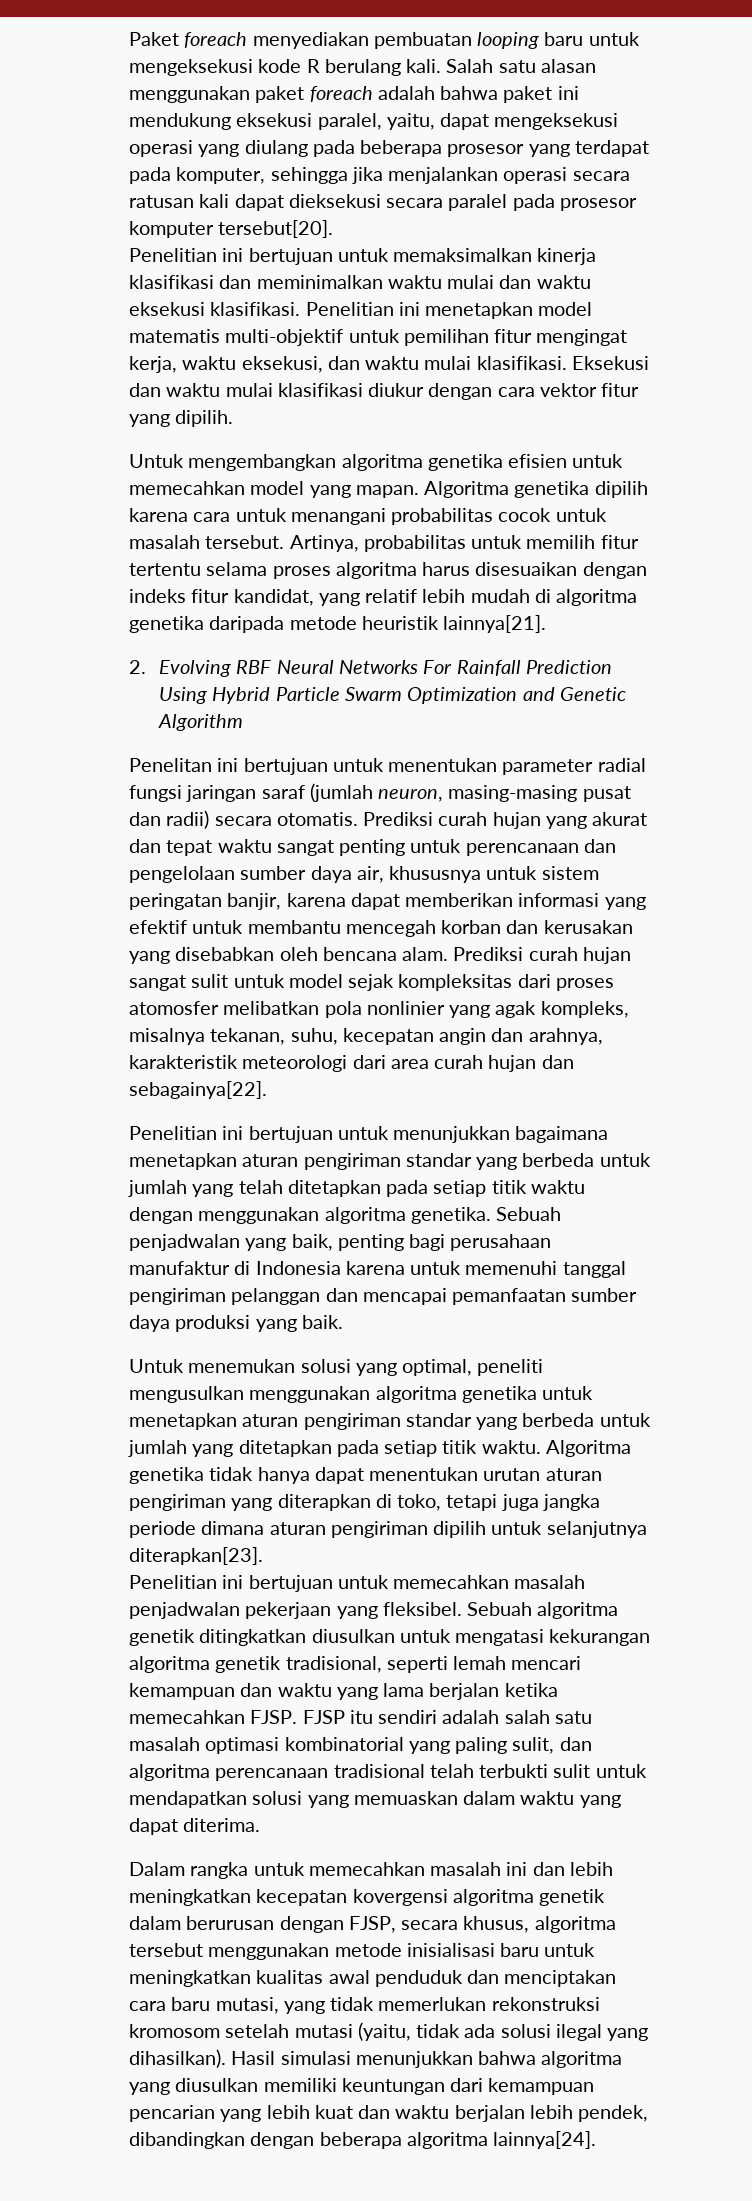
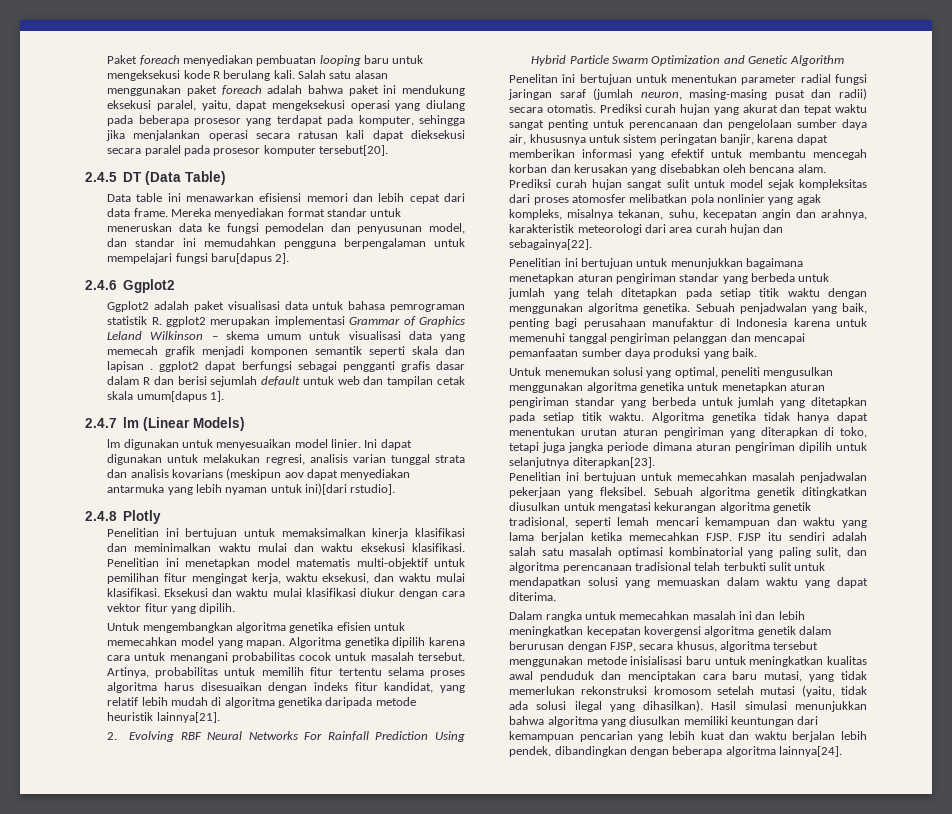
(334, 229) none -> [85,171,227,185] [107,193,465,204] [107,208,402,219] [107,223,465,234] [107,238,465,249] [107,253,290,264] [85,279,176,293] [107,301,465,312] [107,316,465,327] [107,331,466,342] [107,346,466,357] [107,361,466,372] [107,376,466,387] [107,391,224,402] [85,417,246,431] [107,439,412,450] [107,454,465,465] [107,468,411,480] [107,483,396,495] [85,510,162,524] // 2.4.5 DT (Data Table) // Data table ini menawarkan efisiensi memori dan lebih cepat dari data frame. Mereka menyediakan format standar untuk meneruskan data ke fungsi pemodelan dan penyusunan model, dan standar ini memudahkan pengguna berpengalaman untuk mempelajari fungsi baru[dapus 2]. // 2.4.6 Ggplot2 // Ggplot2 adalah paket visualisasi data untuk bahasa pemrograman statistik R. ggplot2 merupakan implementasi Grammar of Graphics Leland Wilkinson – skema umum untuk visualisasi data yang memecah grafik menjadi komponen semantik seperti skala dan lapisan . ggplot2 dapat berfungsi sebagai pengganti grafis dasar dalam R dan berisi sejumlah default untuk web dan tampilan cetak skala umum[dapus 1]. // 2.4.7 lm (Linear Models) // lm digunakan untuk menyesuaikan model linier. Ini dapat digunakan untuk melakukan regresi, analisis varian tunggal strata dan analisis kovarians (meskipun aov dapat menyediakan antarmuka yang lebih nyaman untuk ini)[dari rstudio]. // 2.4.8 Plotly

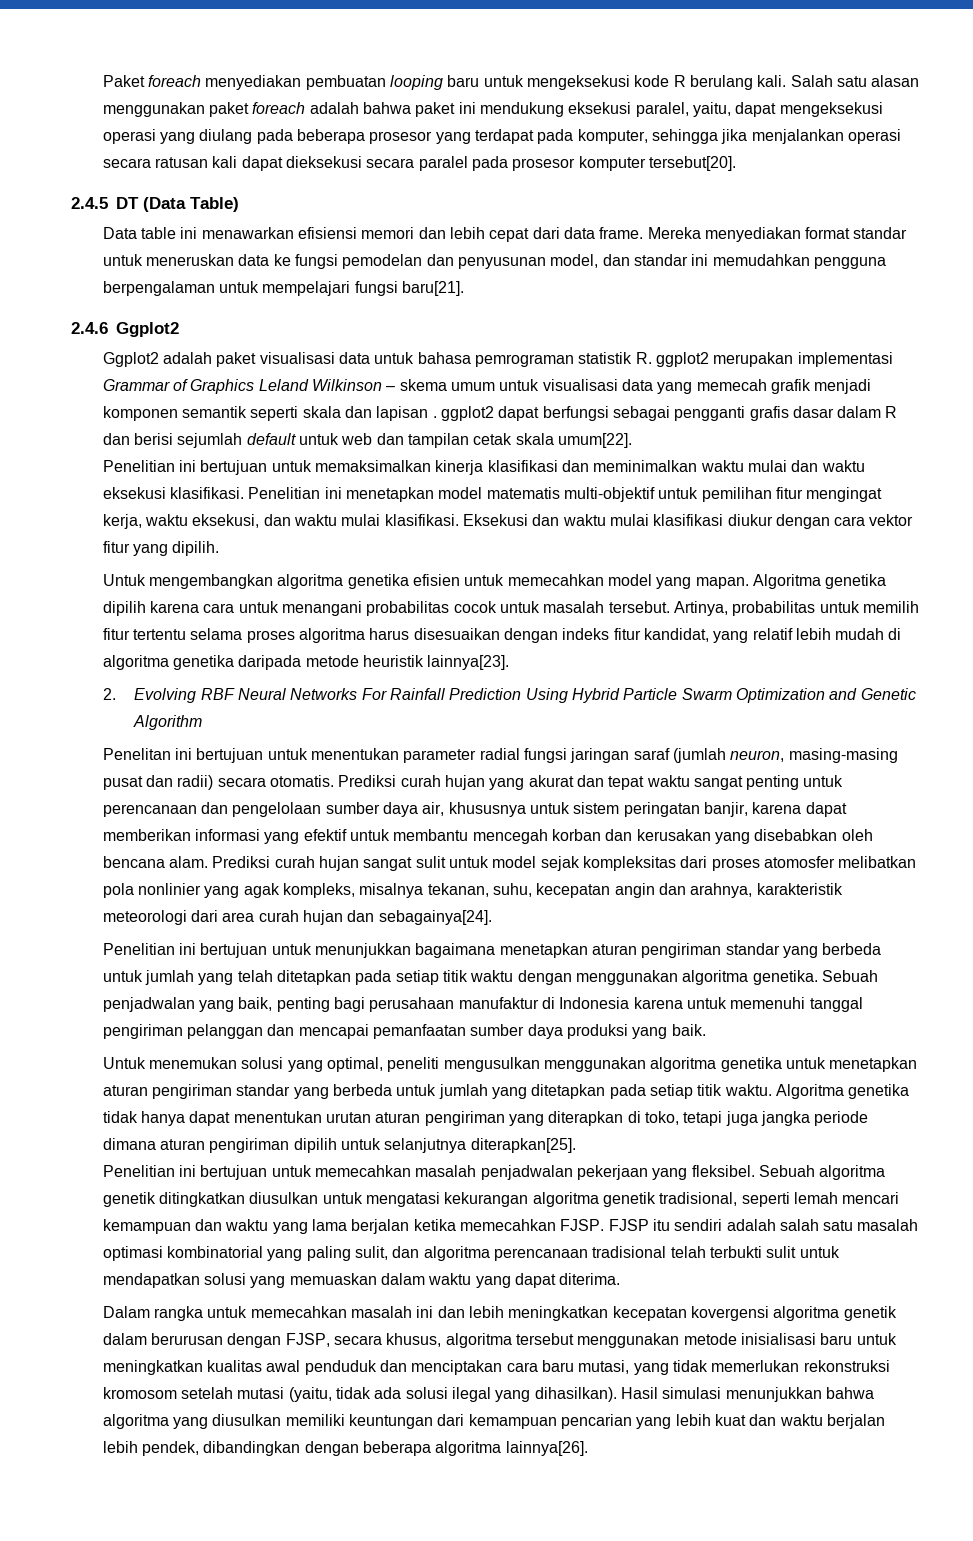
[210,253,290,264] baru[dapus 2]. -> [401,281,464,296] baru[21].
[136,391,224,402] [85,417,246,431] [107,439,412,450] [107,454,465,465] [107,468,411,480] [107,483,396,495] [85,510,162,524] umum[dapus 1]. // 2.4.7 lm (Linear Models) // lm digunakan untuk menyesuaikan model linier. Ini dapat digunakan untuk melakukan regresi, analisis varian tunggal strata dan analisis kovarians (meskipun aov dapat menyediakan antarmuka yang lebih nyaman untuk ini)[dari rstudio]. // 2.4.8 Plotly -> [557,433,632,448] umum[22].
[156,712,220,723] lainnya[21]. -> [427,655,510,670] lainnya[23].
[509,239,593,250] sebagainya[22]. -> [378,910,492,925] sebagainya[24].
[572,457,655,468] diterapkan[23]. -> [470,1138,576,1153] diterapkan[25].
[779,746,843,757] lainnya[24]. -> [505,1441,588,1456] lainnya[26].

